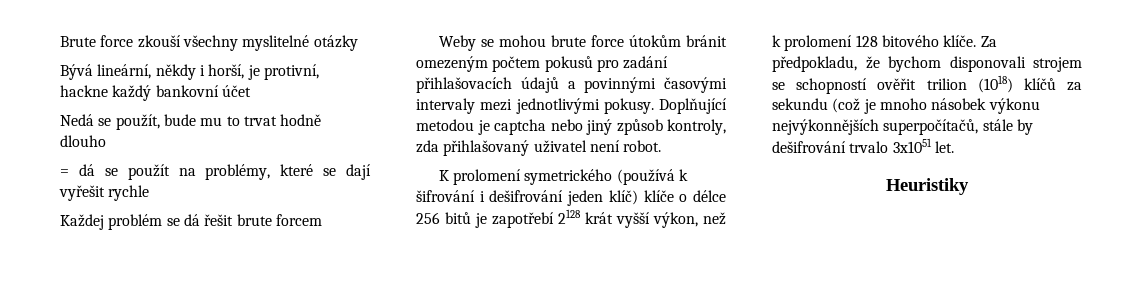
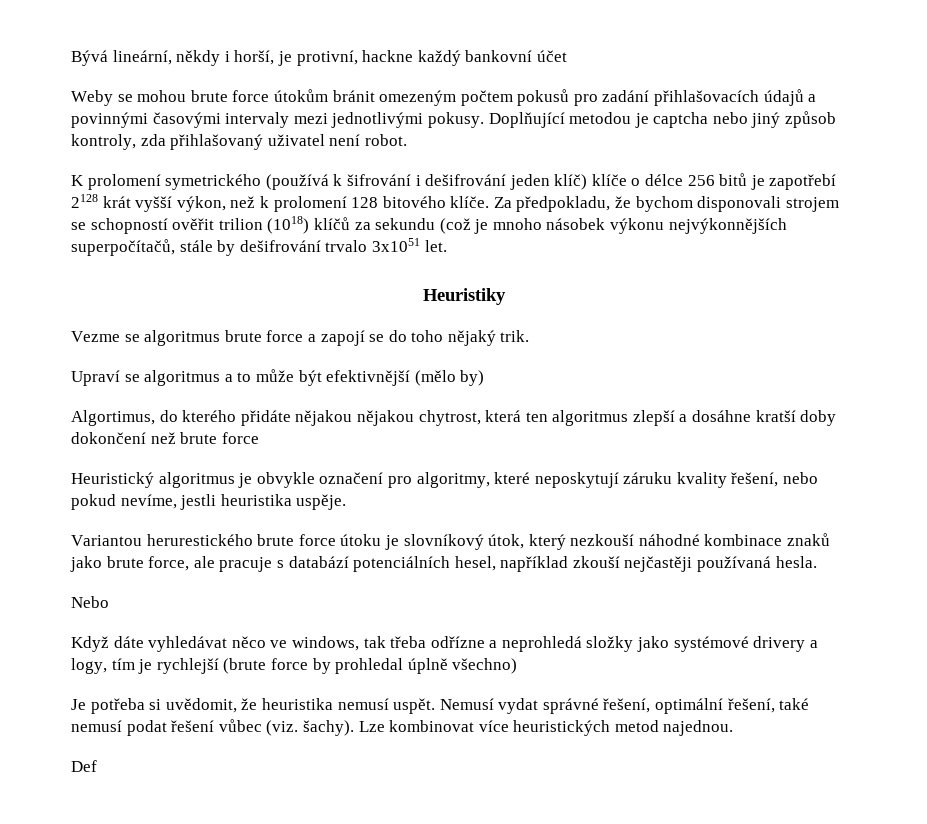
[60,35,358,51] Brute force zkouší všechny myslitelné otázky // -> (71, 58) none
[60,114,322,130] [60,135,106,147] [60,164,371,180] [59,185,150,201] [60,214,322,230] // Nedá se použít, bude mu to trvat hodně dlouho // = dá se použít na problémy, které se dají vyřešit rychle // Každej problém se dá řešit brute forcem -> (567, 56) none
(969, 186) none -> [71,330,530,346] [71,369,485,386] [71,410,837,426] [71,432,259,444] [71,472,819,488] [71,494,347,510] [71,533,831,550] [70,556,817,572] [71,596,109,608] [71,636,818,652] [71,658,518,674] [71,698,810,714] [71,719,734,736] [71,760,97,772] // Vezme se algoritmus brute force a zapojí se do toho nějaký trik. // Upraví se algoritmus a to může být efektivnější (mělo by) // Algortimus, do kterého přidáte nějakou nějakou chytrost, která ten algoritmus zlepší a dosáhne kratší doby dokončení než brute force // Heuristický algoritmus je obvykle označení pro algoritmy, které neposkytují záruku kvality řešení, nebo pokud nevíme, jestli heuristika uspěje. // Variantou herurestického brute force útoku je slovníkový útok, který nezkouší náhodné kombinace znaků jako brute force, ale pracuje s databází potenciálních hesel, například zkouší nejčastěji používaná hesla. // Nebo // Když dáte vyhledávat něco ve windows, tak třeba odřízne a neprohledá složky jako systémové drivery a logy, tím je rychlejší (brute force by prohledal úplně všechno) // Je potřeba si uvědomit, že heuristika nemusí uspět. Nemusí vydat správné řešení, optimální řešení, také nemusí podat řešení vůbec (viz. šachy). Lze kombinovat více heuristických metod najednou. // Def

